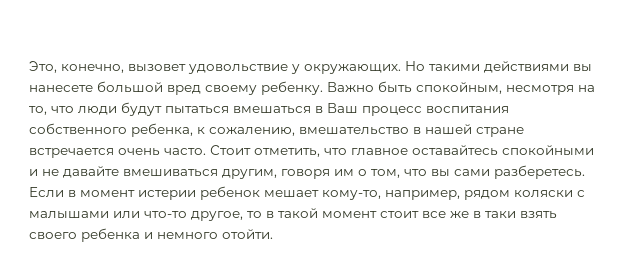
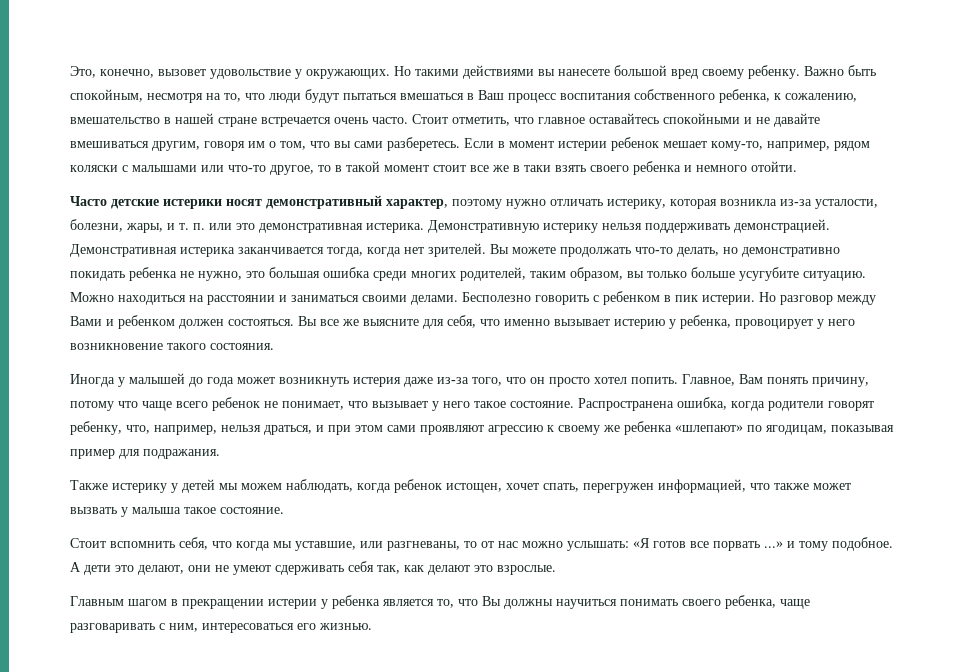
(273, 234) none -> [70,195,878,209] [70,219,830,233] [70,243,840,257] [70,267,866,281] [70,291,876,305] [70,315,855,329] [70,343,274,350] [70,373,869,387] [70,397,874,411] [70,421,894,435] [70,449,220,459] [70,479,851,493] [70,507,284,517] [70,537,893,551] [70,561,556,575] [70,595,810,609] [70,623,372,633] // Часто детские истерики носят демонстративный характер, поэтому нужно отличать истерику, которая возникла из-за усталости, болезни, жары, и т. п. или это демонстративная истерика. Демонстративную истерику нельзя поддерживать демонстрацией. Демонстративная истерика заканчивается тогда, когда нет зрителей. Вы можете продолжать что-то делать, но демонстративно покидать ребенка не нужно, это большая ошибка среди многих родителей, таким образом, вы только больше усугубите ситуацию. Можно находиться на расстоянии и заниматься своими делами. Бесполезно говорить с ребенком в пик истерии. Но разговор между Вами и ребенком должен состояться. Вы все же выясните для себя, что именно вызывает истерию у ребенка, провоцирует у него возникновение такого состояния. // Иногда у малышей до года может возникнуть истерия даже из-за того, что он просто хотел попить. Главное, Вам понять причину, потому что чаще всего ребенок не понимает, что вызывает у него такое состояние. Распространена ошибка, когда родители говорят ребенку, что, например, нельзя драться, и при этом сами проявляют агрессию к своему же ребенка «шлепают» по ягодицам, показывая пример для подражания. // Также истерику у детей мы можем наблюдать, когда ребенок истощен, хочет спать, перегружен информацией, что также может вызвать у малыша такое состояние. // Стоит вспомнить себя, что когда мы уставшие, или разгневаны, то от нас можно услышать: «Я готов все порвать ...» и тому подобное. А дети это делают, они не умеют сдерживать себя так, как делают это взрослые. // Главным шагом в прекращении истерии у ребенка является то, что Вы должны научиться понимать своего ребенка, чаще разговаривать с ним, интересоваться его жизнью.

